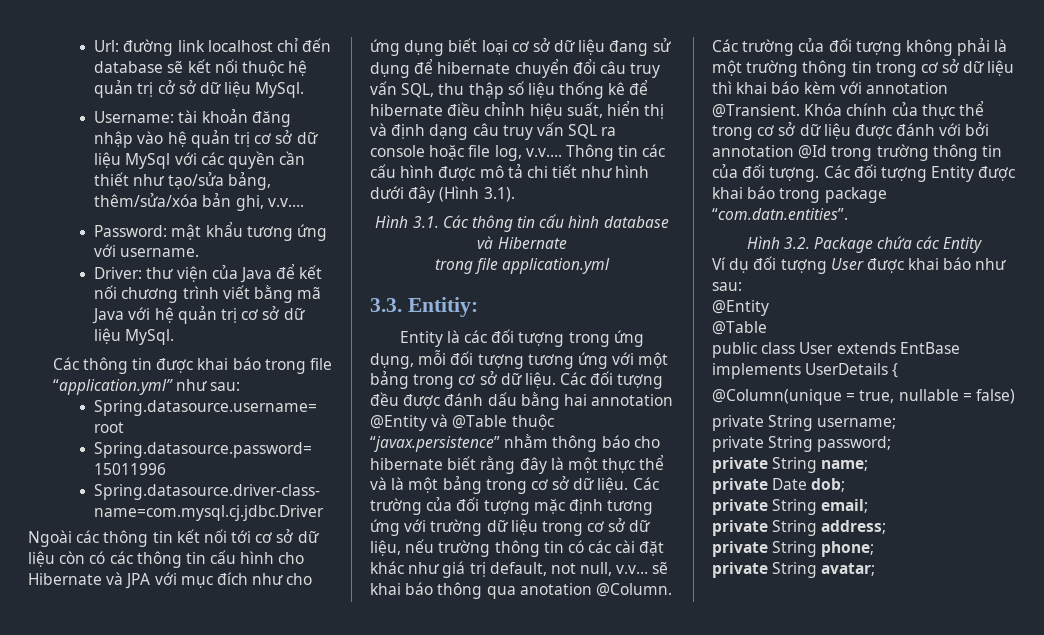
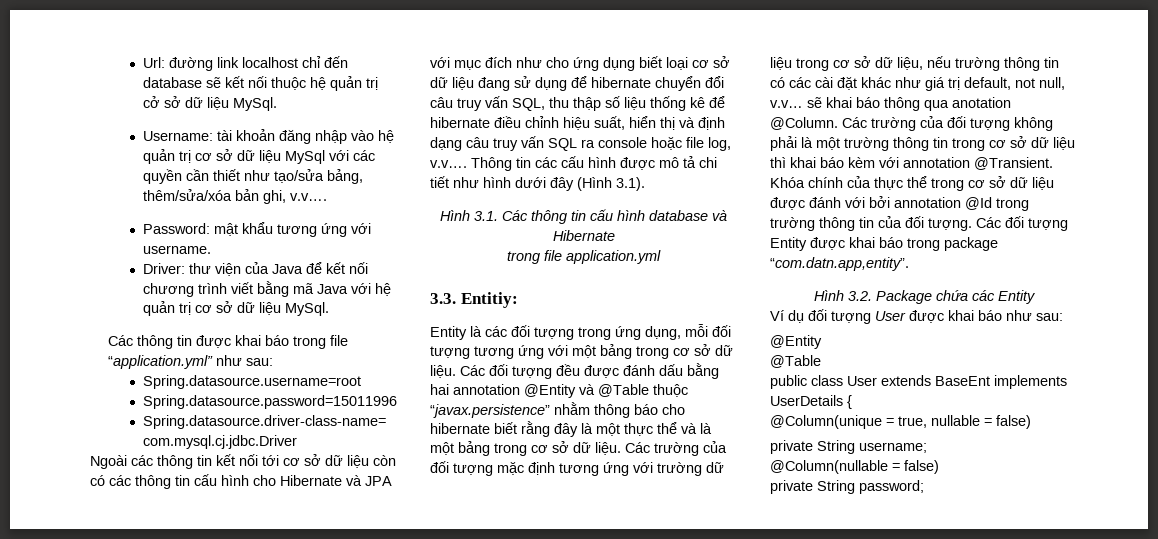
[712,208,848,220] “com.datn.entities”. -> [770,257,909,271] “com.datn.app,entity”.
[899,342,960,354] EntBase -> [935,376,990,386] BaseEnt
(897, 423) none -> [770,460,939,474] // @Column(nullable = false)
[712,457,869,473] [712,478,846,494] [712,499,869,515] [712,520,887,536] [712,541,875,557] [712,562,876,578] // private String name; // private Date dob; // private String email; // private String address; // private String phone; // private String avatar; -> (924, 487) none

